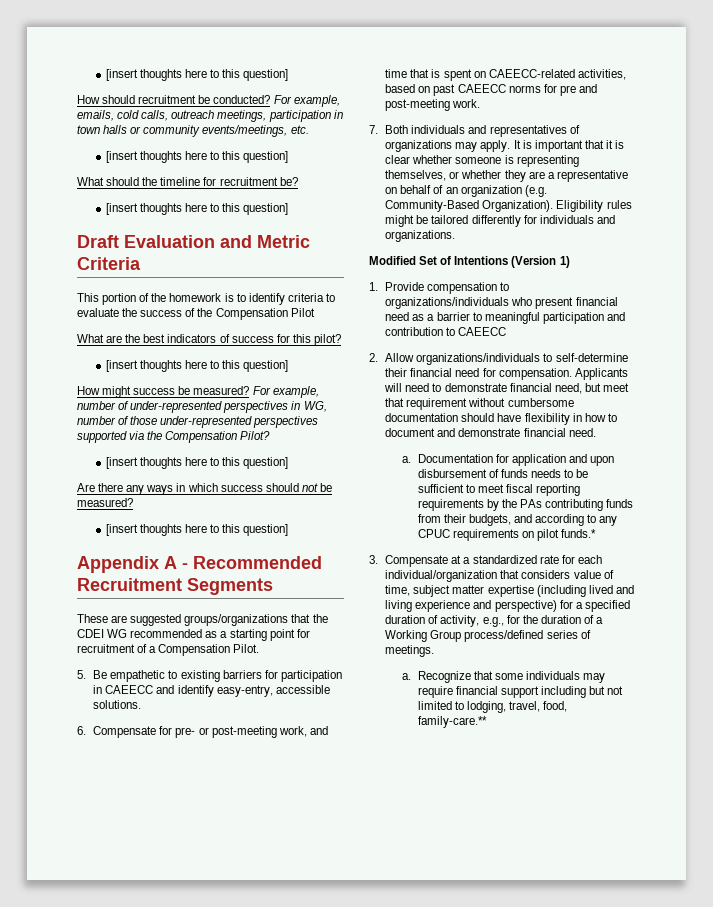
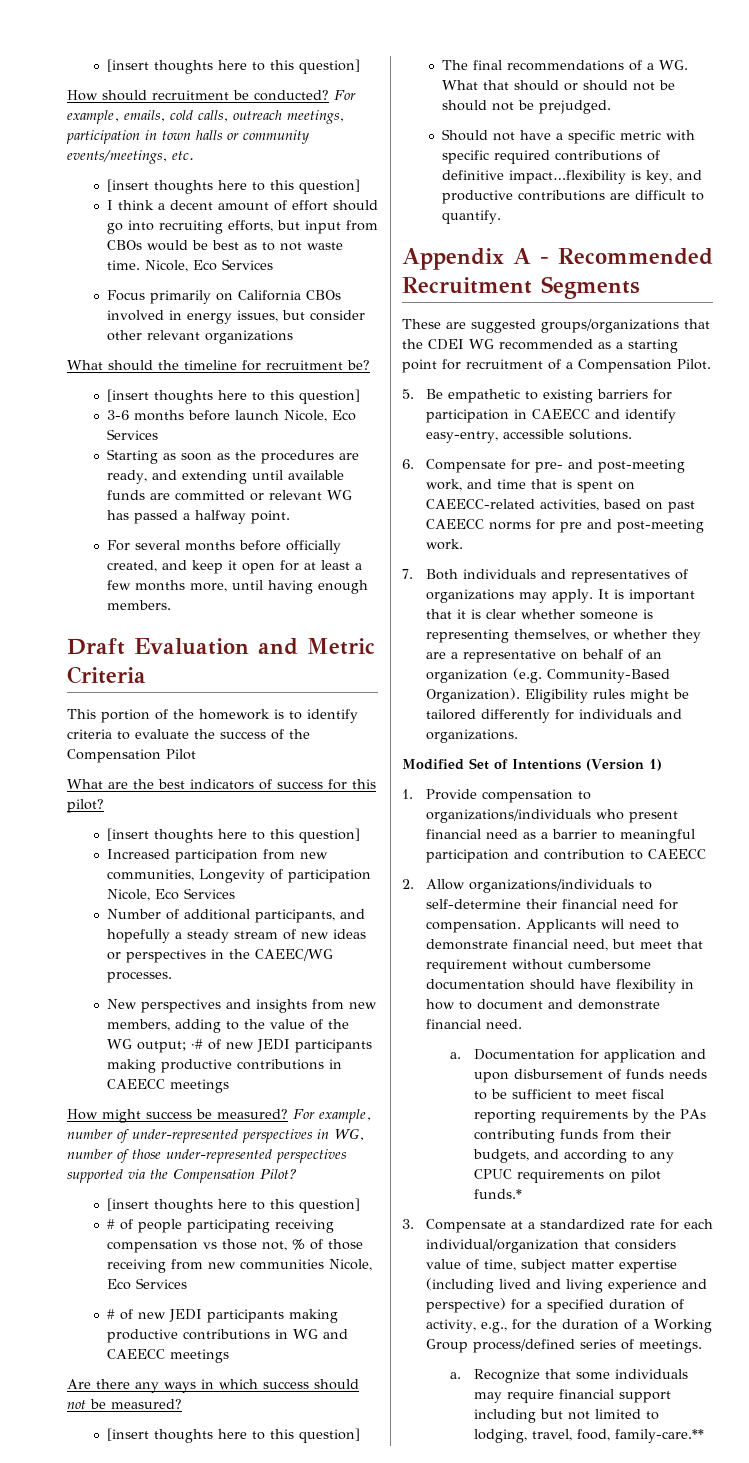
(289, 157) none -> [106,200,378,211] [106,220,378,234] [106,240,343,251] [106,259,273,272] [106,290,341,304] [106,310,365,324] [106,330,293,344] // I think a decent amount of effort should go into recruiting efforts, but input from CBOs would be best as to not waste time. Nicole, Eco Services // Focus primarily on California CBOs involved in energy issues, but consider other relevant organizations
(289, 209) none -> [106,410,356,422] [106,429,158,440] [106,449,359,464] [106,470,344,484] [106,490,352,501] [106,510,290,524] [106,540,341,554] [106,560,362,574] [106,580,368,594] [106,600,171,610] // 3-6 months before launch Nicole, Eco Services // Starting as soon as the procedures are ready, and extending until available funds are committed or relevant WG has passed a halfway point. // For several months before officially created, and keep it open for at least a few months more, until having enough members.
(289, 366) none -> [106,849,328,863] [106,869,371,883] [106,888,235,901] [106,909,365,923] [106,929,366,943] [106,949,333,963] [106,971,172,983] [106,999,377,1013] [106,1019,349,1033] [106,1039,372,1053] [106,1059,342,1073] [106,1079,229,1093] // Increased participation from new communities, Longevity of participation Nicole, Eco Services // Number of additional participants, and hopefully a steady stream of new ideas or perspectives in the CAEEC/WG processes. // New perspectives and insights from new members, adding to the value of the WG output; ·# of new JEDI participants making productive contributions in CAEECC meetings
(289, 463) none -> [106,1219,334,1233] [106,1239,363,1253] [106,1259,372,1273] [106,1278,187,1290] [106,1309,338,1323] [106,1329,348,1343] [106,1349,229,1363] // # of people participating receiving compensation vs those not, % of those receiving from new communities Nicole, Eco Services // # of new JEDI participants making productive contributions in WG and CAEECC meetings
(289, 530) none -> [441,60,688,71] [441,80,675,91] [441,100,611,114] [441,129,695,144] [441,150,660,164] [441,170,702,184] [441,190,704,204] [441,210,501,224] // The final recommendations of a WG. What that should or should not be should not be prejudged. // Should not have a specific metric with specific required contributions of definitive impact…flexibility is key, and productive contributions are difficult to quantify.
[198,727,209,735] or -> [567,459,593,469] and

